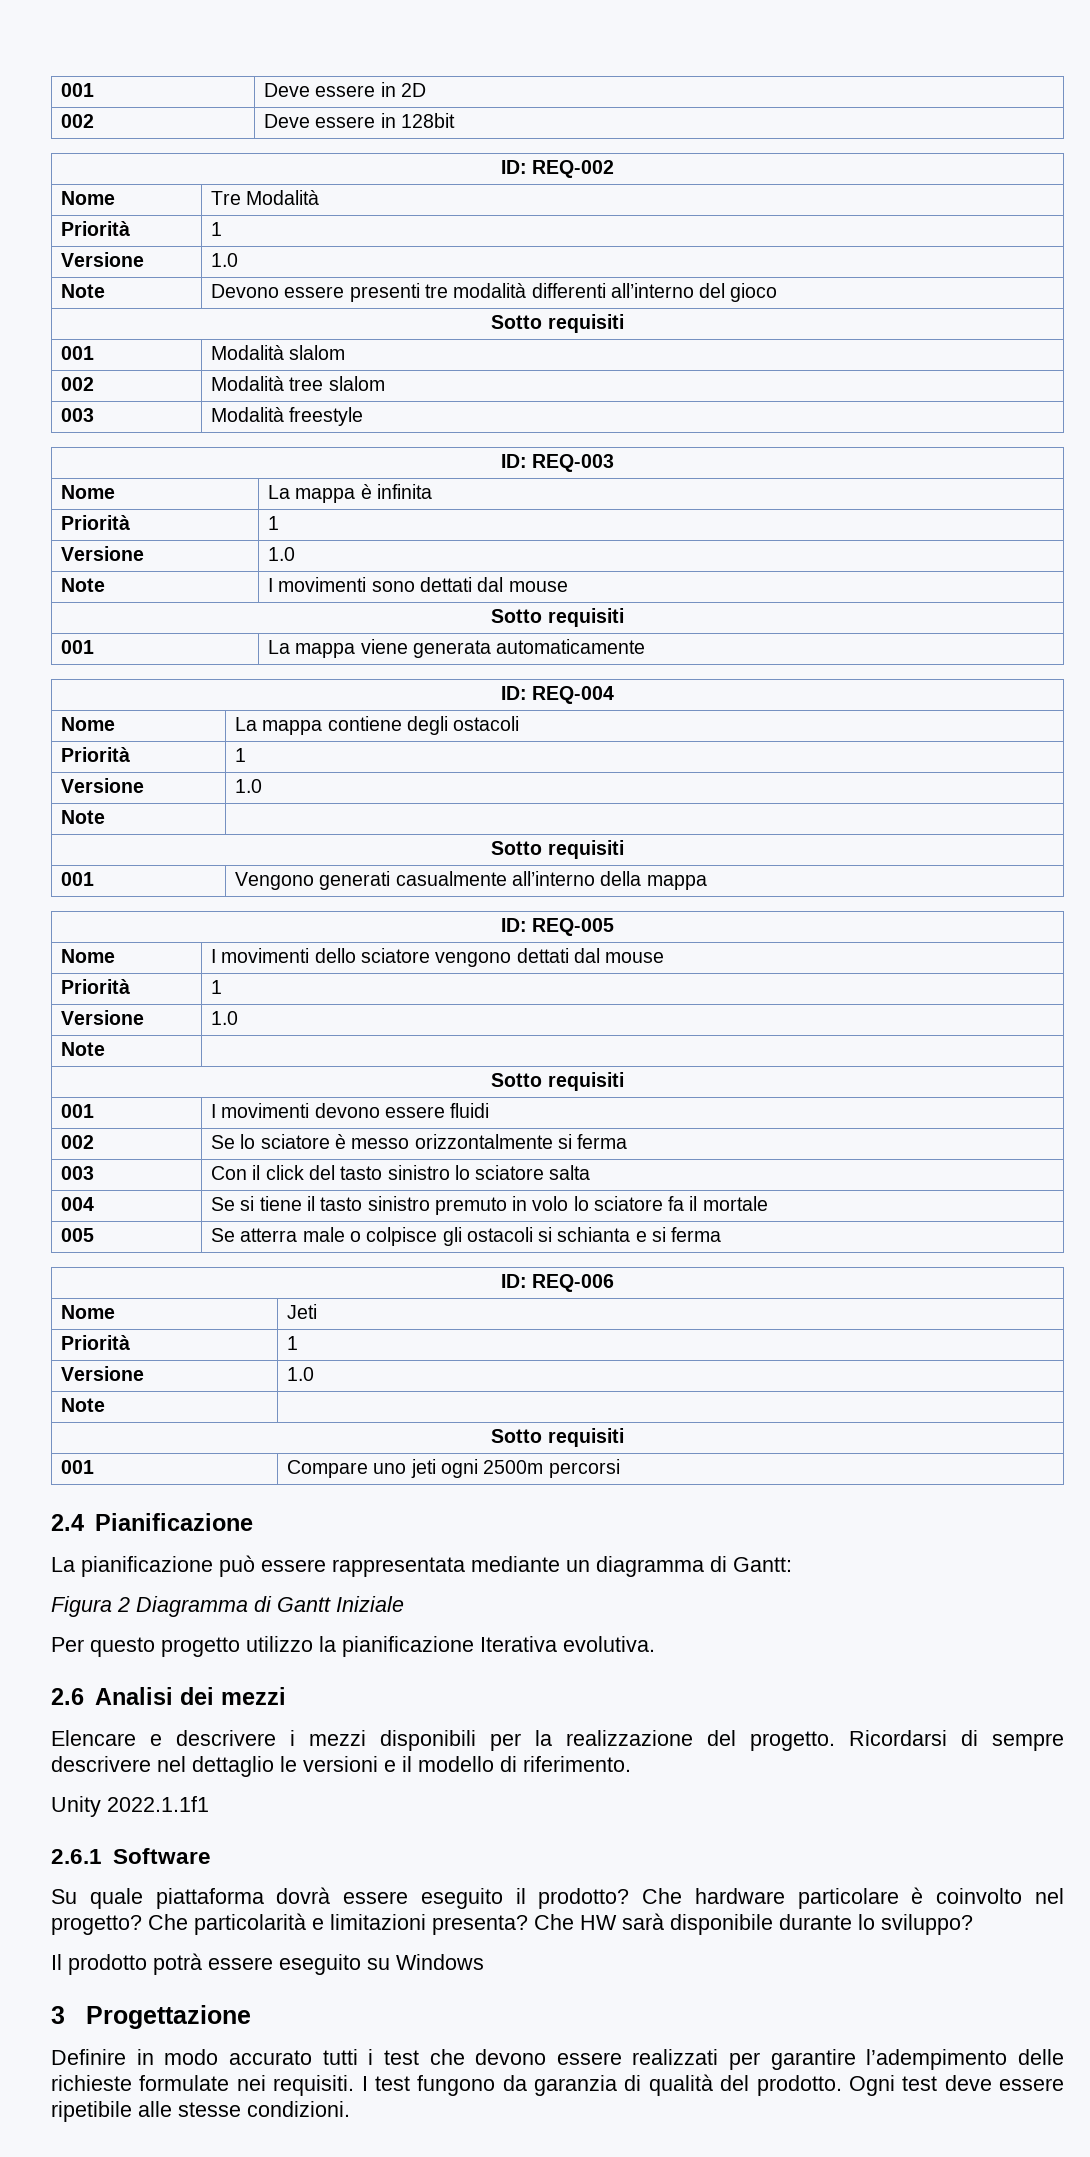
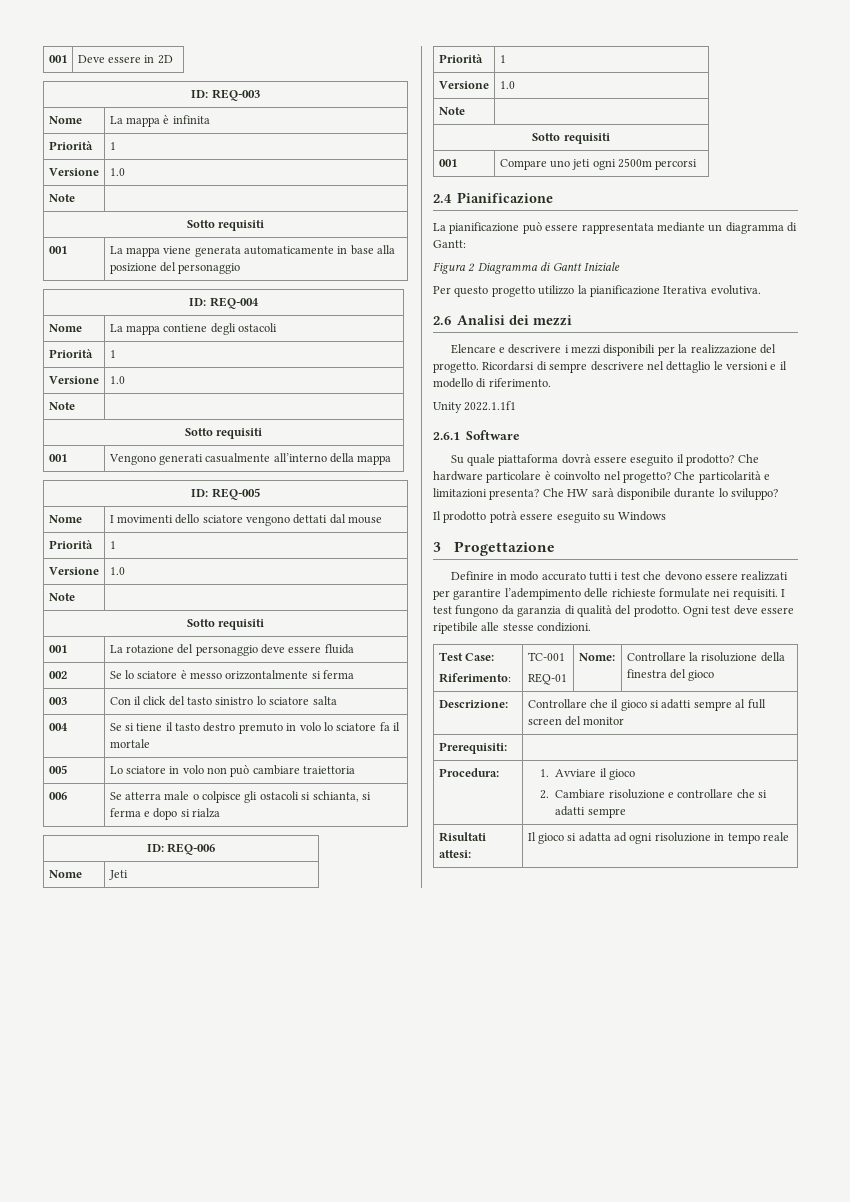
[61,114,95,128] [264,113,456,128] [500,160,615,178] [61,191,116,205] [211,190,320,205] [61,221,131,236] [211,222,223,236] [61,252,145,267] [211,253,239,267] [61,284,106,298] [211,283,778,302] [491,314,624,333] [61,346,95,360] [211,345,346,360] [61,377,95,391] [211,376,385,391] [61,408,95,422] [211,407,364,426] // 002 | Deve essere in 128bit // ID: REQ-002 // Nome | Tre Modalità // Priorità | 1 // Versione | 1.0 // Note | Devono essere presenti tre modalità differenti all’interno del gioco // Sotto requisiti // 001 | Modalità slalom // 002 | Modalità tree slalom // 003 | Modalità freestyle -> (173, 59) none
[268,577,568,592] I movimenti sono dettati dal mouse -> (75, 198) none
(646, 646) none -> [337,245,396,255] [109,262,241,274] in base alla posizione del personaggio
[211,1103,490,1118] I movimenti devono essere fluidi -> [109,644,354,656] La rotazione del personaggio deve essere fluida
[367,1196,430,1211] sinistro -> [203,722,236,732] destro
(95, 1235) none -> [109,765,356,777] [48,792,67,800] | Lo sciatore in volo non può cambiare traiettoria // 006
[557,1227,722,1242] schianta e si ferma -> [312,791,371,802] [109,808,220,820] schianta, si ferma e dopo si rialza
(350, 2109) none -> [438,652,494,661] [438,673,511,683] [527,652,565,661] [527,673,567,685] [578,653,615,661] [626,652,785,662] [626,669,715,681] [438,700,508,709] [527,699,766,711] [527,716,625,726] [438,742,507,754] [438,768,499,777] [540,768,636,780] [540,789,768,799] [555,806,626,818] [438,832,486,842] [438,850,471,858] [527,832,789,844] // Test Case: // Riferimento: | TC-001 // REQ-01 | Nome: | Controllare la risoluzione della finestra del gioco // Descrizione: | Controllare che il gioco si adatti sempre al full screen del monitor // Prerequisiti: | // Procedura: | 1. Avviare il gioco // 2. Cambiare risoluzione e controllare che si adatti sempre // Risultati attesi: | Il gioco si adatta ad ogni risoluzione in tempo reale

